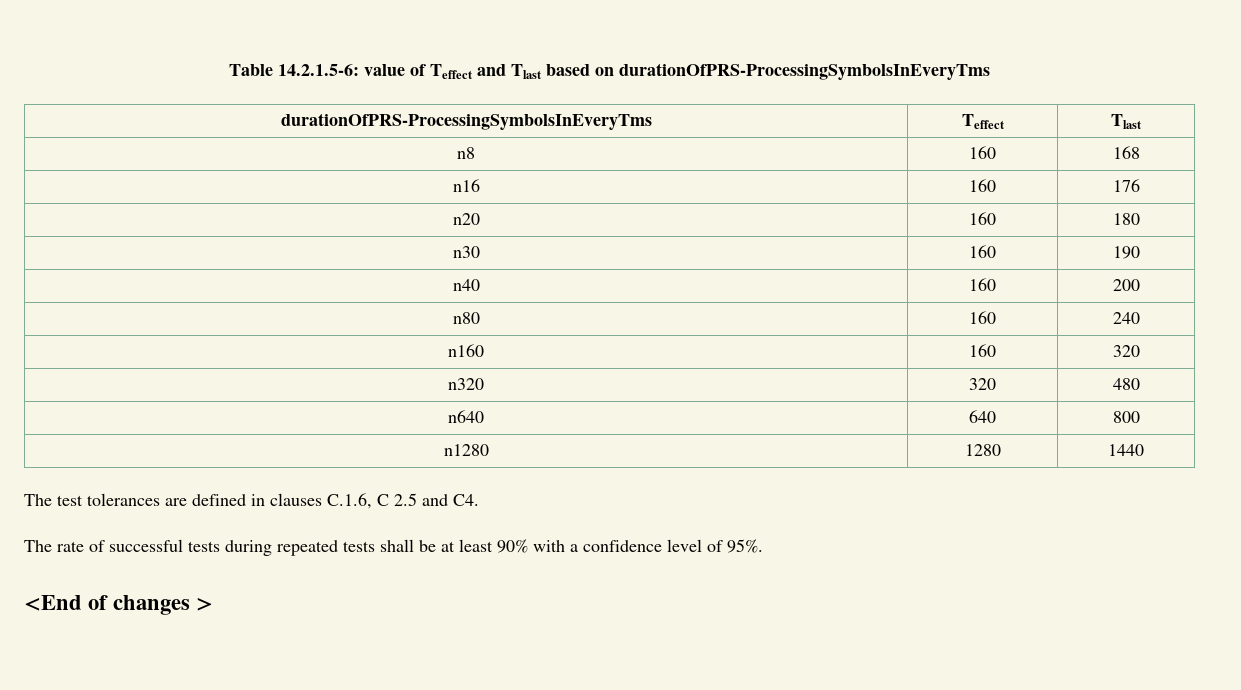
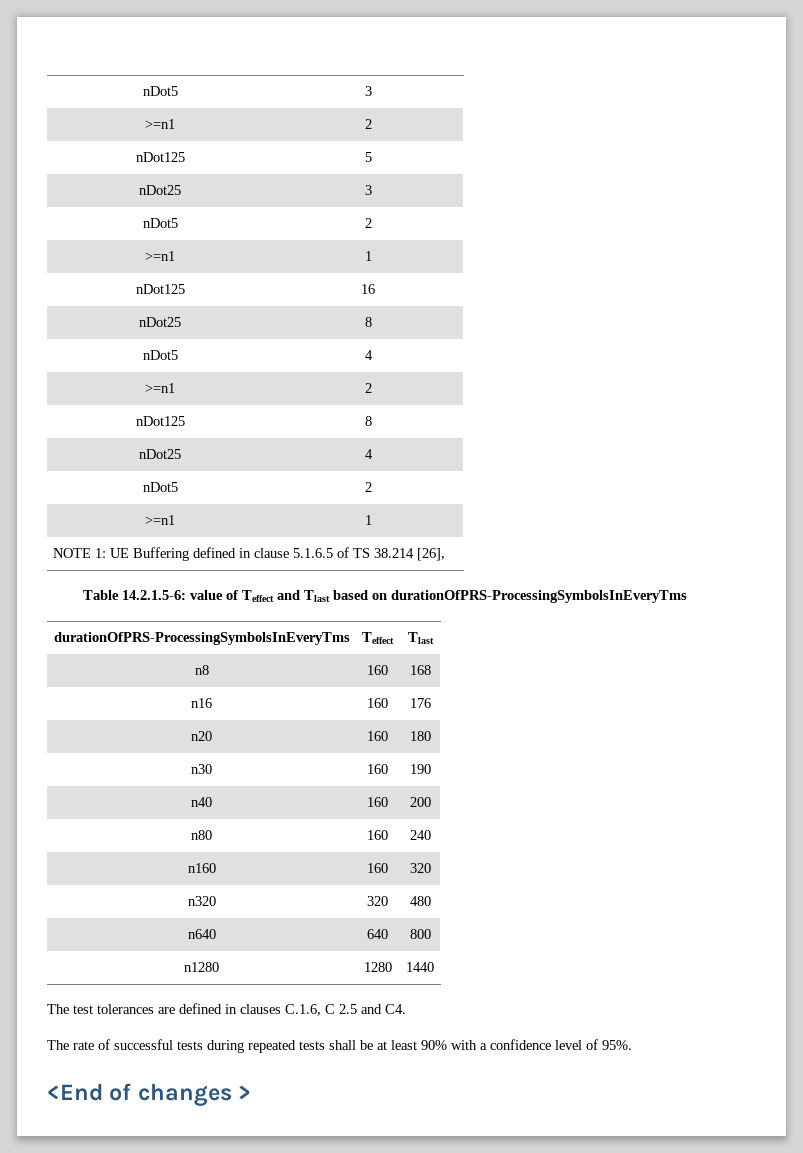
(229, 70) none -> [142,86,178,96] [364,86,372,96] [145,119,175,129] [364,119,372,129] [135,152,185,162] [364,152,372,162] [139,185,181,195] [364,185,372,195] [142,218,178,228] [364,218,372,228] [145,251,175,261] [364,251,372,261] [135,284,185,294] [361,284,375,294] [139,317,181,327] [364,317,372,327] [142,350,178,360] [364,350,373,360] [145,383,175,393] [364,383,372,393] [135,416,185,426] [364,416,372,426] [139,449,181,459] [364,449,373,459] [142,482,178,492] [364,482,372,492] [145,515,175,525] [364,515,372,525] [52,547,445,561] nDot5 | 3 // >=n1 | 2 // nDot125 | 5 // nDot25 | 3 // nDot5 | 2 // >=n1 | 1 // nDot125 | 16 // nDot25 | 8 // nDot5 | 4 // >=n1 | 2 // nDot125 | 8 // nDot25 | 4 // nDot5 | 2 // >=n1 | 1 // NOTE 1: UE Buffering defined in clause 5.1.6.5 of TS 38.214 [26], //

